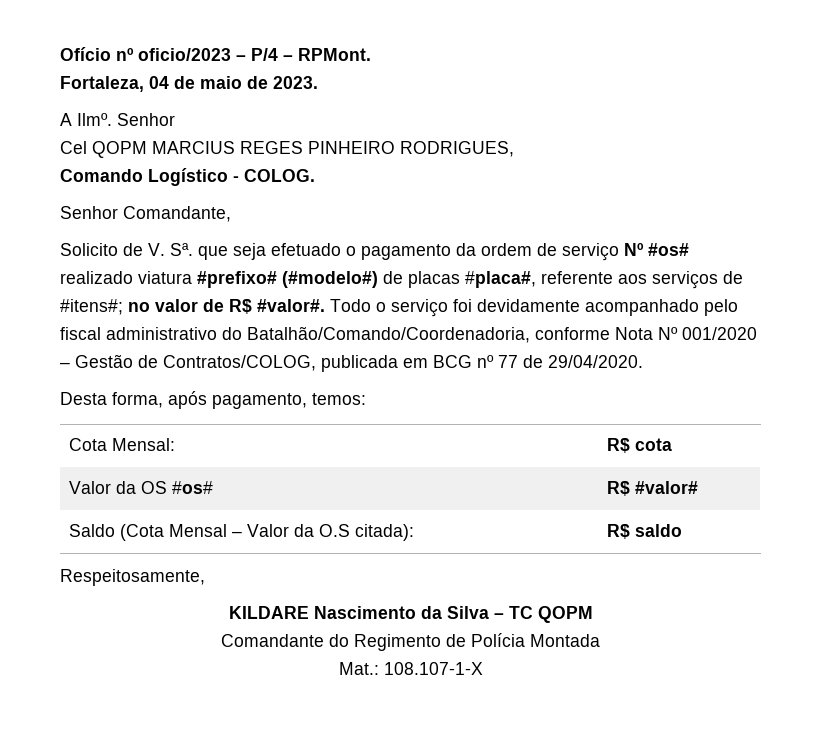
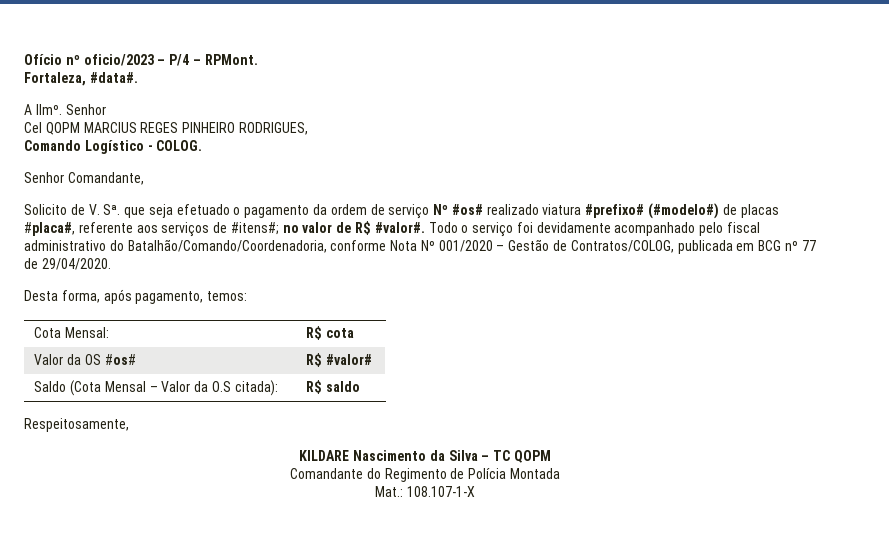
[149,76,318,89] 04 de maio de 2023. -> [89,72,138,83] #data#.

